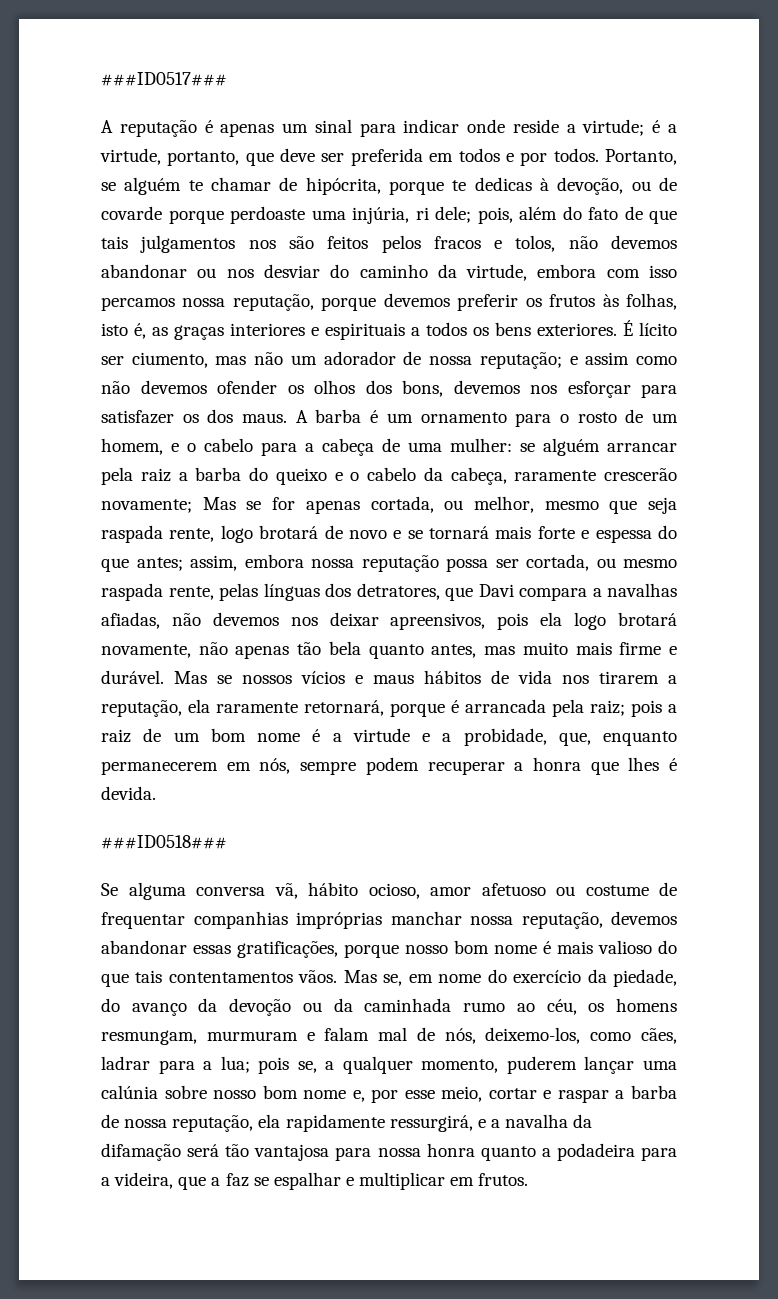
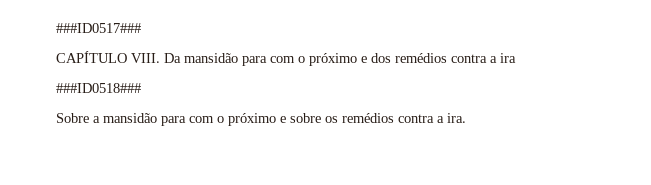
[101,119,677,137] [100,148,678,166] [101,177,677,195] [101,206,677,224] [101,235,678,253] [101,264,677,281] [101,293,678,311] [101,320,677,340] [101,351,678,369] [101,380,677,398] [101,409,678,427] [101,438,677,456] [101,467,677,485] [101,496,677,514] [101,525,677,543] [101,554,677,572] [101,583,677,601] [101,612,678,630] [101,641,678,659] [101,670,677,684] [101,699,677,717] [101,728,677,746] [101,757,677,775] [101,786,156,800] [101,835,227,849] [101,882,677,900] [101,911,677,929] [101,940,677,958] [101,969,677,987] [101,998,677,1016] [101,1027,677,1045] [101,1056,677,1074] [101,1085,678,1103] [101,1114,593,1132] [101,1143,678,1161] [101,1172,529,1190] A reputação é apenas um sinal para indicar onde reside a virtude; é a virtude, portanto, que deve ser preferida em todos e por todos. Portanto, se alguém te chamar de hipócrita, porque te dedicas à devoção, ou de covarde porque perdoaste uma injúria, ri dele; pois, além do fato de que tais julgamentos nos são feitos pelos fracos e tolos, não devemos abandonar ou nos desviar do caminho da virtude, embora com isso percamos nossa reputação, porque devemos preferir os frutos às folhas, isto é, as graças interiores e espirituais a todos os bens exteriores. É lícito ser ciumento, mas não um adorador de nossa reputação; e assim como não devemos ofender os olhos dos bons, devemos nos esforçar para satisfazer os dos maus. A barba é um ornamento para o rosto de um homem, e o cabelo para a cabeça de uma mulher: se alguém arrancar pela raiz a barba do queixo e o cabelo da cabeça, raramente crescerão novamente; Mas se for apenas cortada, ou melhor, mesmo que seja raspada rente, logo brotará de novo e se tornará mais forte e espessa do que antes; assim, embora nossa reputação possa ser cortada, ou mesmo raspada rente, pelas línguas dos detratores, que Davi compara a navalhas afiadas, não devemos nos deixar apreensivos, pois ela logo brotará novamente, não apenas tão bela quanto antes, mas muito mais firme e durável. Mas se nossos vícios e maus hábitos de vida nos tirarem a reputação, ela raramente retornará, porque é arrancada pela raiz; pois a raiz de um bom nome é a virtude e a probidade, que, enquanto permanecerem em nós, sempre podem recuperar a honra que lhes é devida. // ###ID0518### // Se alguma conversa vã, hábito ocioso, amor afetuoso ou costume de frequentar companhias impróprias manchar nossa reputação, devemos abandonar essas gratificações, porque nosso bom nome é mais valioso do que tais contentamentos vãos. Mas se, em nome do exercício da piedade, do avanço da devoção ou da caminhada rumo ao céu, os homens resmungam, murmuram e falam mal de nós, deixemo-los, como cães, ladrar para a lua; pois se, a qualquer momento, puderem lançar uma calúnia sobre nosso bom nome e, por esse meio, cortar e raspar a barba de nossa reputação, ela rapidamente ressurgirá, e a navalha da difamação será tão vantajosa para nossa honra quanto a podadeira para a videira, que a faz se espalhar e multiplicar em frutos. -> [56,51,516,66] [56,83,141,93] [56,113,466,126] CAPÍTULO VIII. Da mansidão para com o próximo e dos remédios contra a ira // ###ID0518### // Sobre a mansidão para com o próximo e sobre os remédios contra a ira.

